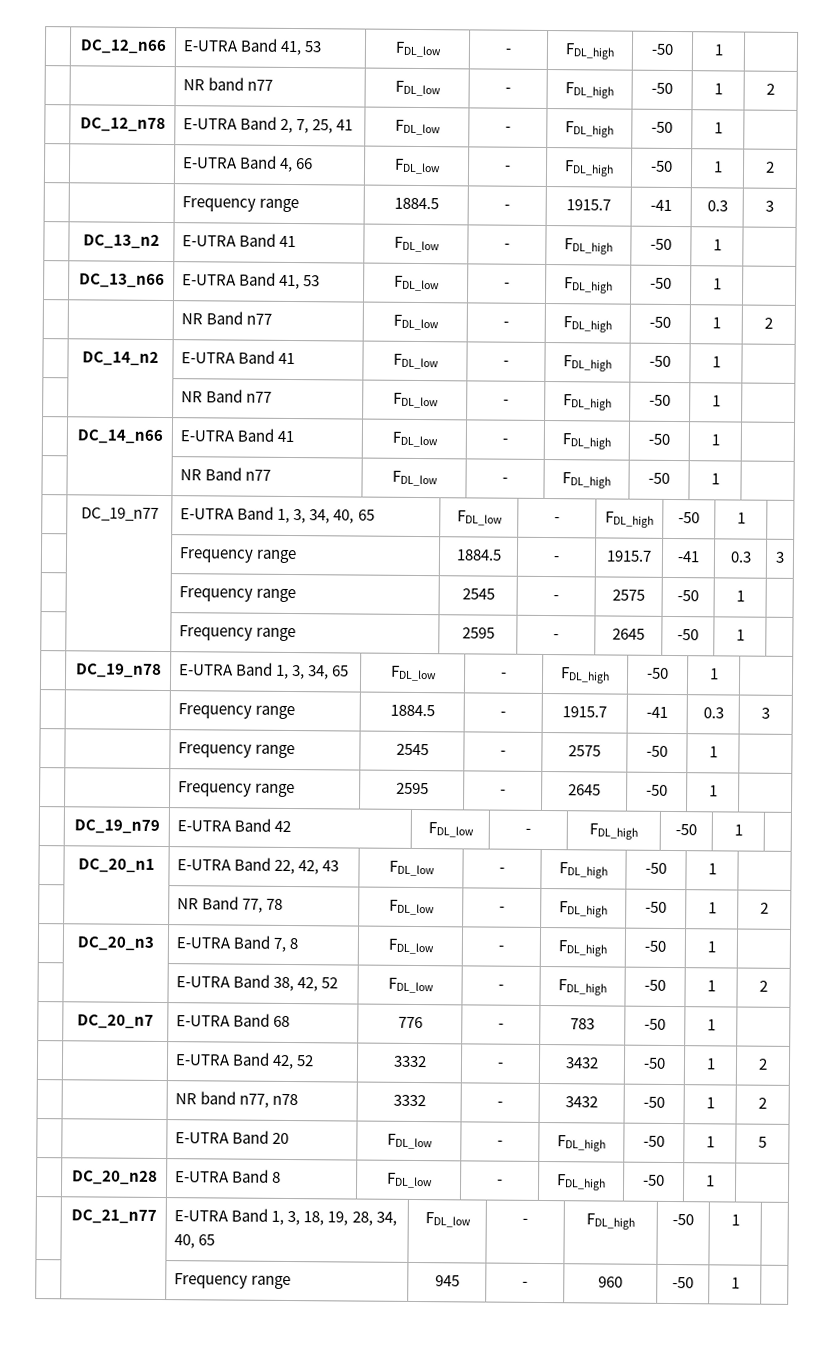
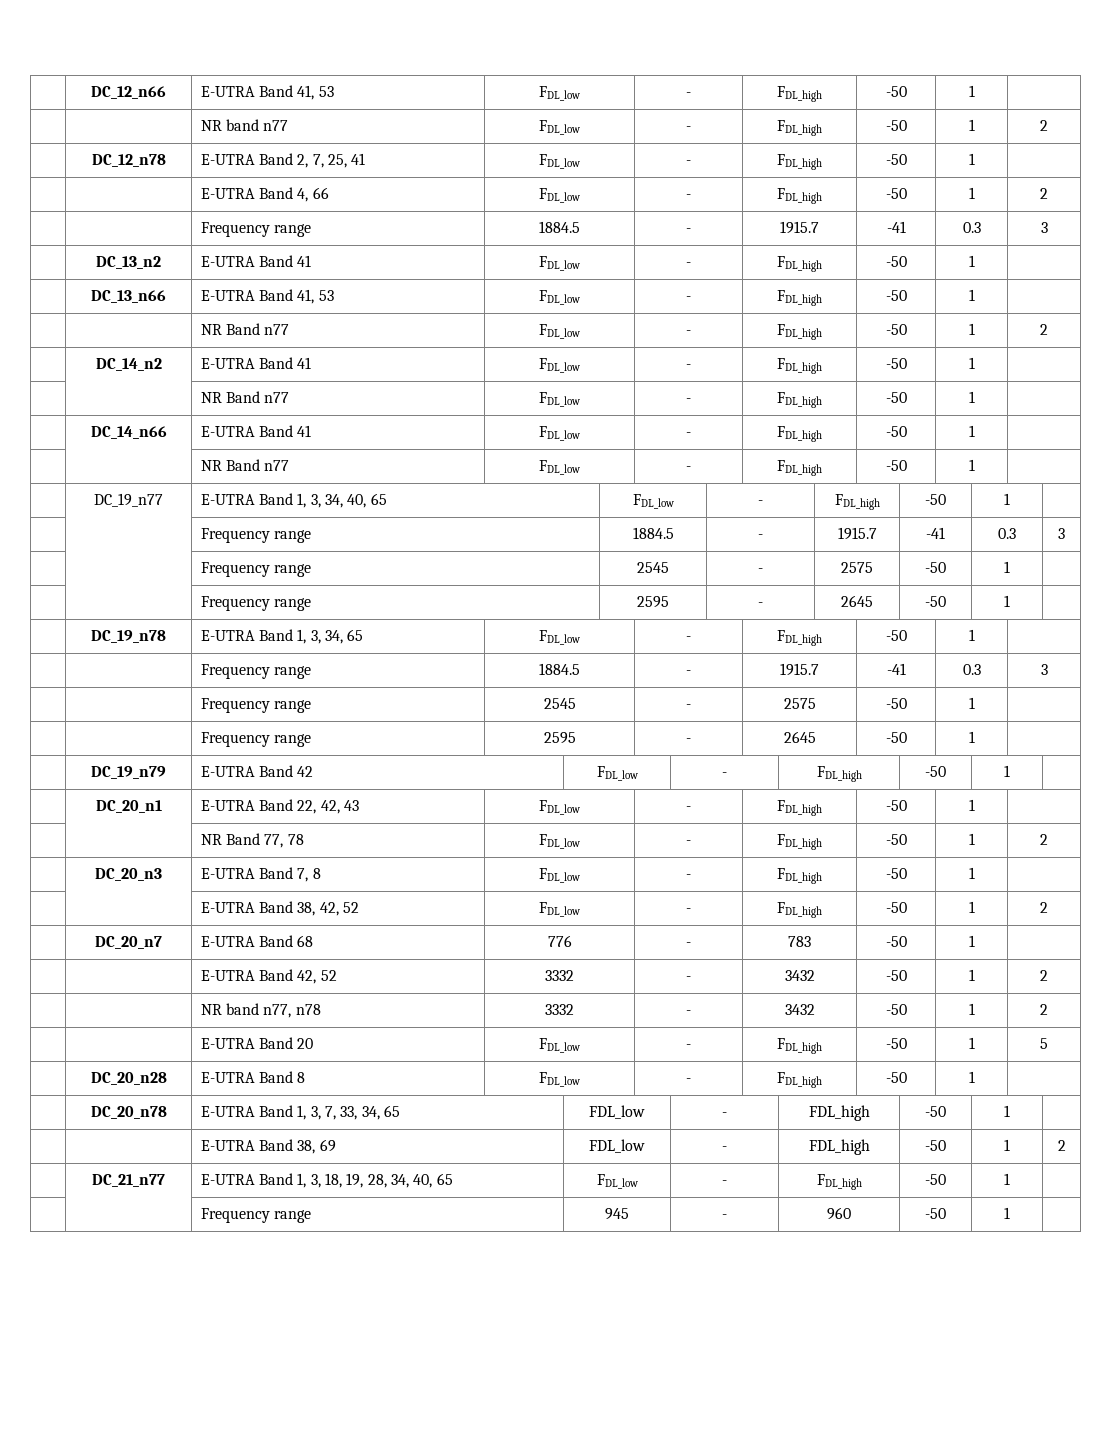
(715, 1181) none -> [90,1106,167,1119] [200,1105,400,1120] [589,1105,645,1119] [722,1112,727,1117] [808,1105,870,1121] [925,1106,946,1117] [1004,1105,1010,1117] [200,1139,336,1154] [589,1139,645,1153] [722,1146,727,1151] [808,1139,870,1155] [925,1140,946,1151] [1004,1139,1010,1151] [1057,1140,1066,1151] // | DC_20_n78 | E-UTRA Band 1, 3, 7, 33, 34, 65 | FDL_low | - | FDL_high | -50 | 1 | // | | E-UTRA Band 38, 69 | FDL_low | - | FDL_high | -50 | 1 | 2

